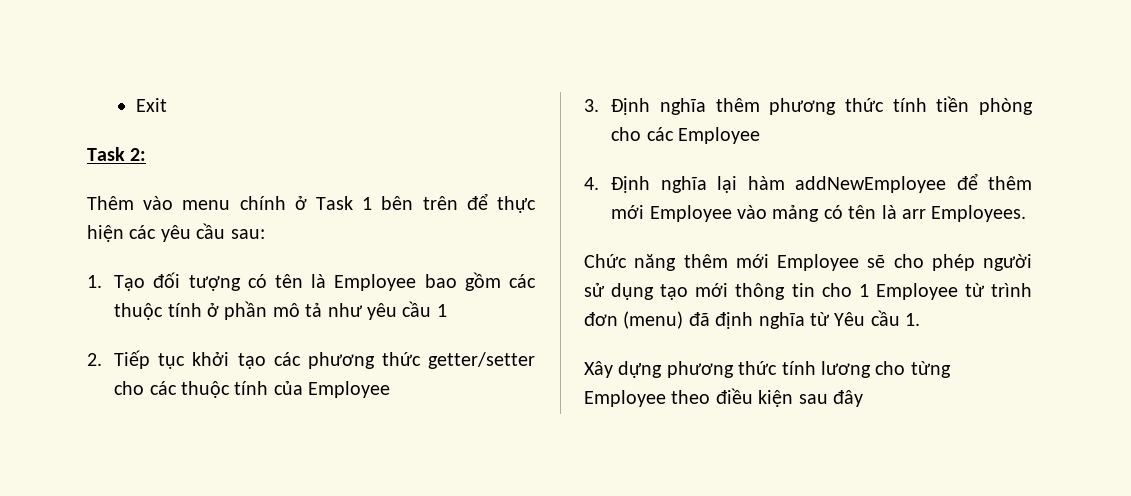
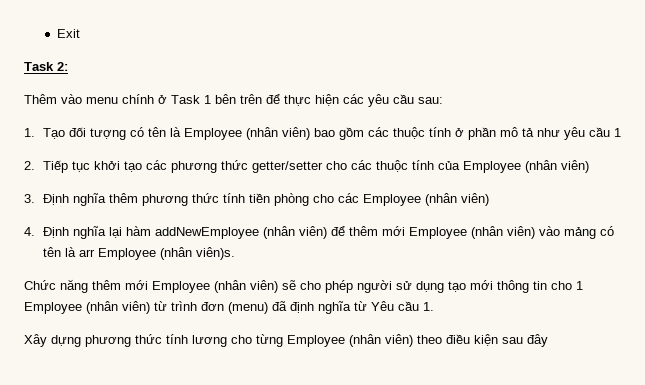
(417, 282) none -> [245,127,310,140] (nhân viên)
(391, 389) none -> [524,160,589,173] (nhân viên)
(761, 135) none -> [424,193,489,206] (nhân viên)
(947, 184) none -> [262,226,327,239] (nhân viên)
(732, 213) none -> [470,226,535,239] (nhân viên)
[931,205,1027,222] Employees. -> [97,247,235,260] Employee (nhân viên)s.
(859, 262) none -> [214,280,278,293] (nhân viên)
(958, 291) none -> [86,301,150,314] (nhân viên)
(666, 398) none -> [349,334,413,347] (nhân viên)

